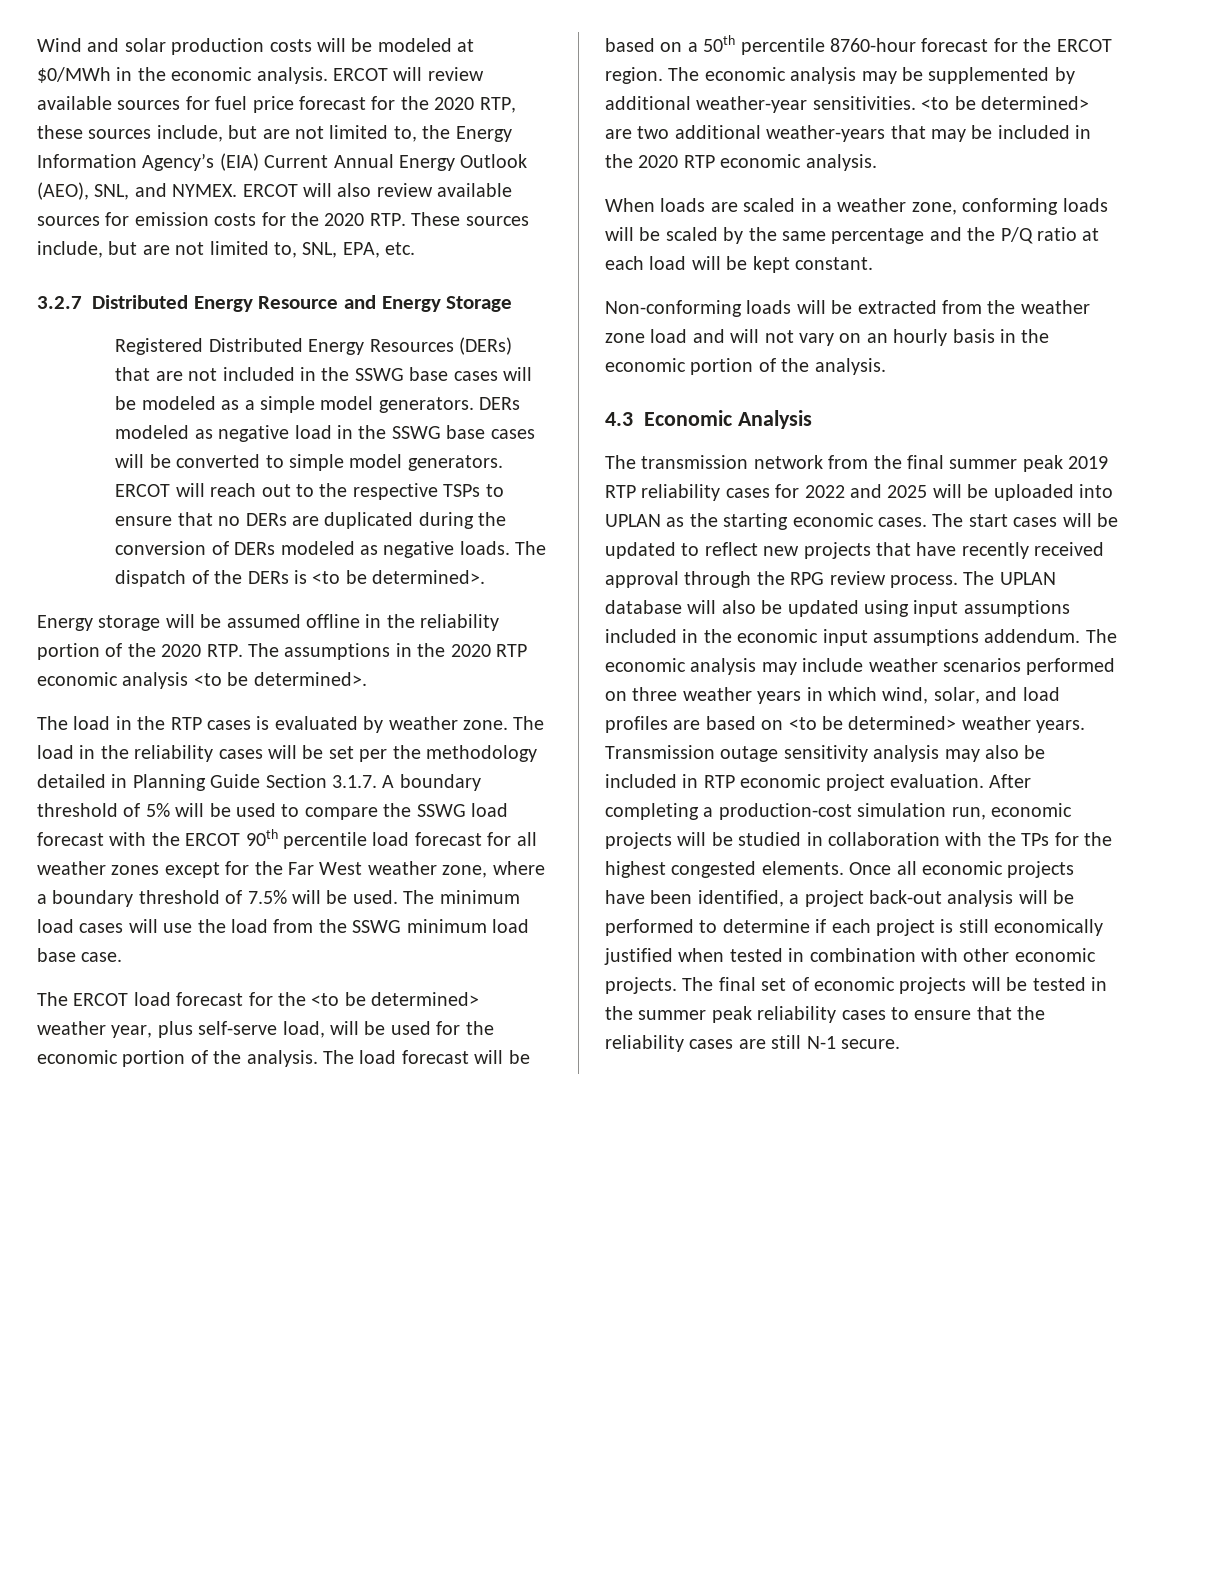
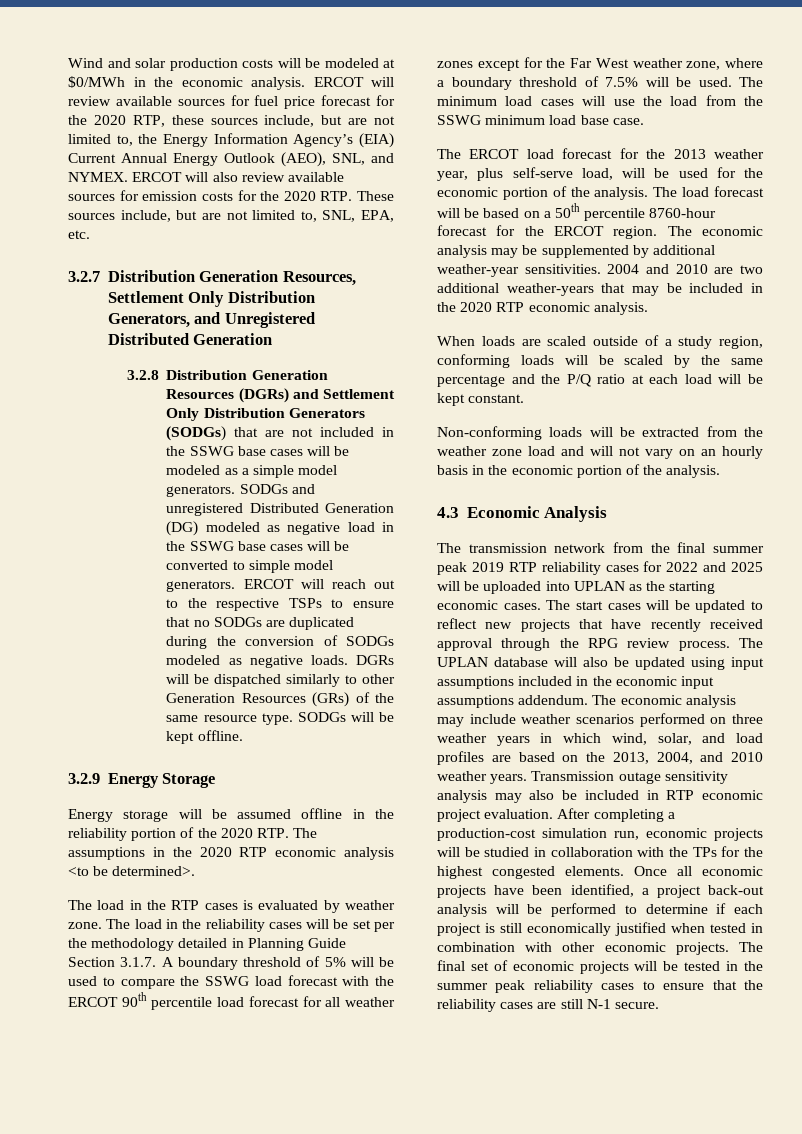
[92,295,513,312] [115,337,513,355] Distributed Energy Resource and Energy Storage // Registered Distributed Energy Resources (DERs) -> [107,270,356,286] [107,291,315,307] [107,312,315,328] [107,333,273,345] [126,370,328,380] [166,388,395,403] [166,408,365,421] [166,426,227,441] Distribution Generation Resources, Settlement Only Distribution Generators, and Unregistered Distributed Generation // 3.2.8 Distribution Generation Resources (DGRs) and Settlement Only Distribution Generators (SODGs)
[479,397,521,410] DERs -> [239,484,315,494] [166,503,394,516] [166,521,199,536] SODGs and unregistered Distributed Generation (DG)
[245,513,287,526] DERs -> [213,617,262,627] SODGs
[234,542,276,555] DERs -> [345,636,394,646] SODGs
[515,541,547,555] [115,570,486,587] The dispatch of the DERs is <to be determined>. -> [355,655,394,665] [166,674,395,687] [166,692,394,707] [166,712,394,725] [166,730,243,744] [68,773,216,788] DGRs will be dispatched similarly to other Generation Resources (GRs) of the same resource type. SODGs will be kept offline. // 3.2.9 Energy Storage
[311,992,480,1006] <to be determined> -> [673,149,706,159] 2013
[921,96,1089,110] <to be determined> -> [607,264,708,274] 2004 and 2010
[800,198,957,215] in a weather zone, -> [593,335,763,349] outside of a study region,
[788,716,957,730] <to be determined> -> [586,752,763,764] the 2013, 2004, and 2010

